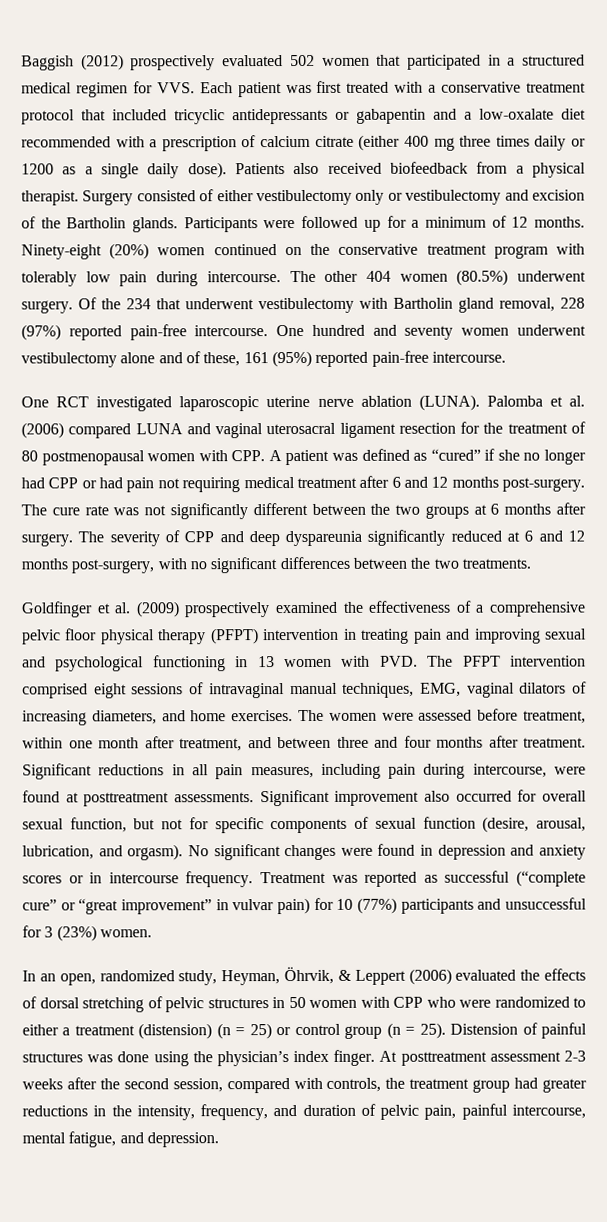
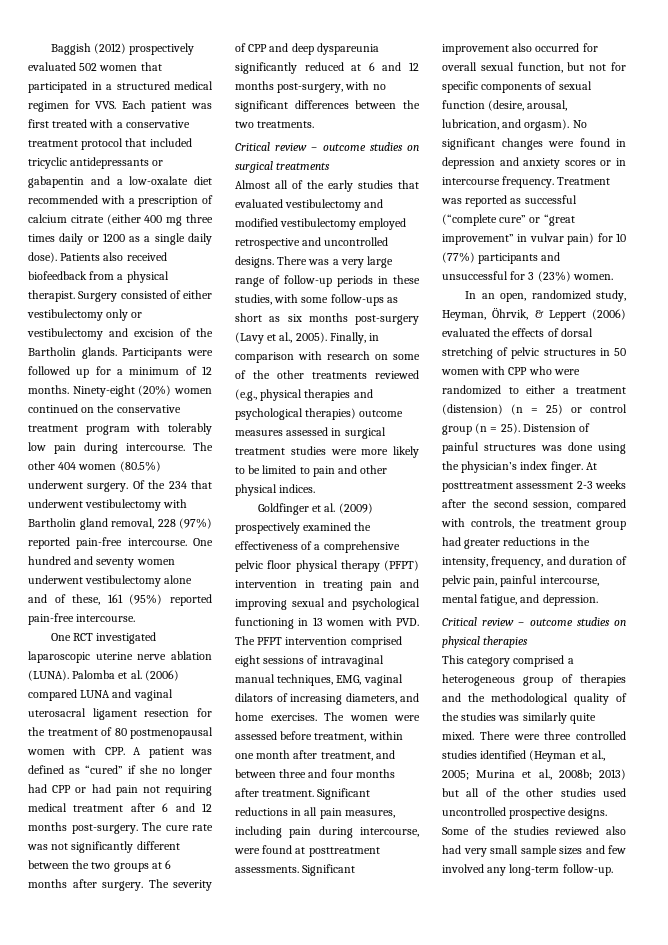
(531, 563) none -> [235,142,419,151] [235,161,331,173] [235,180,419,192] [235,199,384,211] [235,218,407,230] [235,237,389,249] [235,256,394,268] [235,275,420,287] [235,294,398,306] [235,313,419,325] [235,332,380,344] [235,351,420,363] [235,370,419,379] [235,389,373,401] [235,408,404,420] [235,427,386,439] [235,446,419,458] [235,465,388,477] [235,484,316,496] // Critical review – outcome studies on surgical treatments // Almost all of the early studies that evaluated vestibulectomy and modified vestibulectomy employed retrospective and uncontrolled designs. There was a very large range of follow-up periods in these studies, with some follow-ups as short as six months post-surgery (Lavy et al., 2005). Finally, in comparison with research on some of the other treatments reviewed (e.g., physical therapies and psychological therapies) outcome measures assessed in surgical treatment studies were more likely to be limited to pain and other physical indices.
(219, 1140) none -> [442,617,626,626] [442,636,529,648] [442,655,574,667] [442,674,626,686] [442,693,627,705] [442,712,596,724] [442,731,626,740] [442,750,605,762] [442,769,626,780] [442,788,626,797] [442,807,608,819] [442,826,626,835] [442,845,626,857] [442,864,613,876] // Critical review – outcome studies on physical therapies // This category comprised a heterogeneous group of therapies and the methodological quality of the studies was similarly quite mixed. There were three controlled studies identified (Heyman et al., 2005; Murina et al., 2008b; 2013) but all of the other studies used uncontrolled prospective designs. Some of the studies reviewed also had very small sample sizes and few involved any long-term follow-up.

